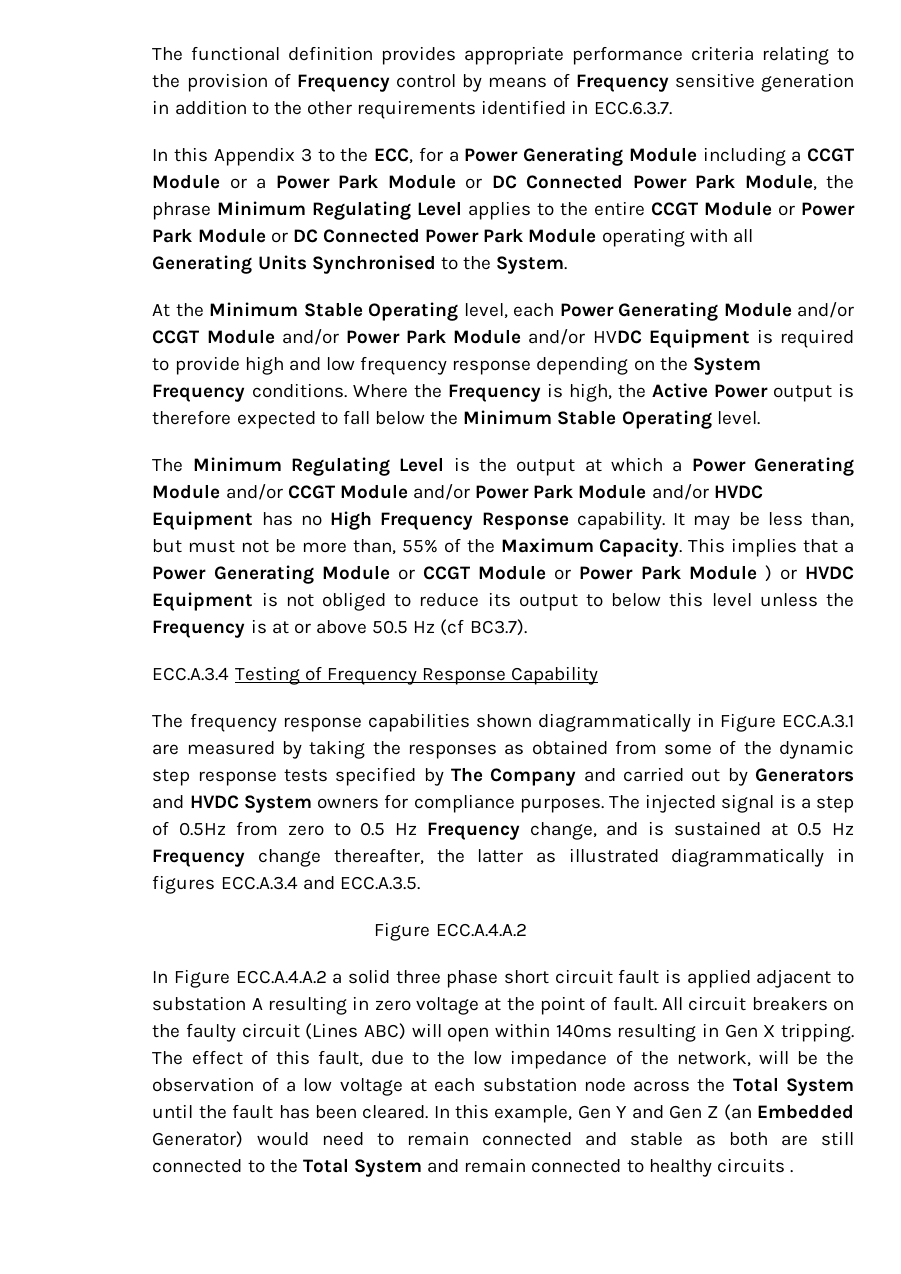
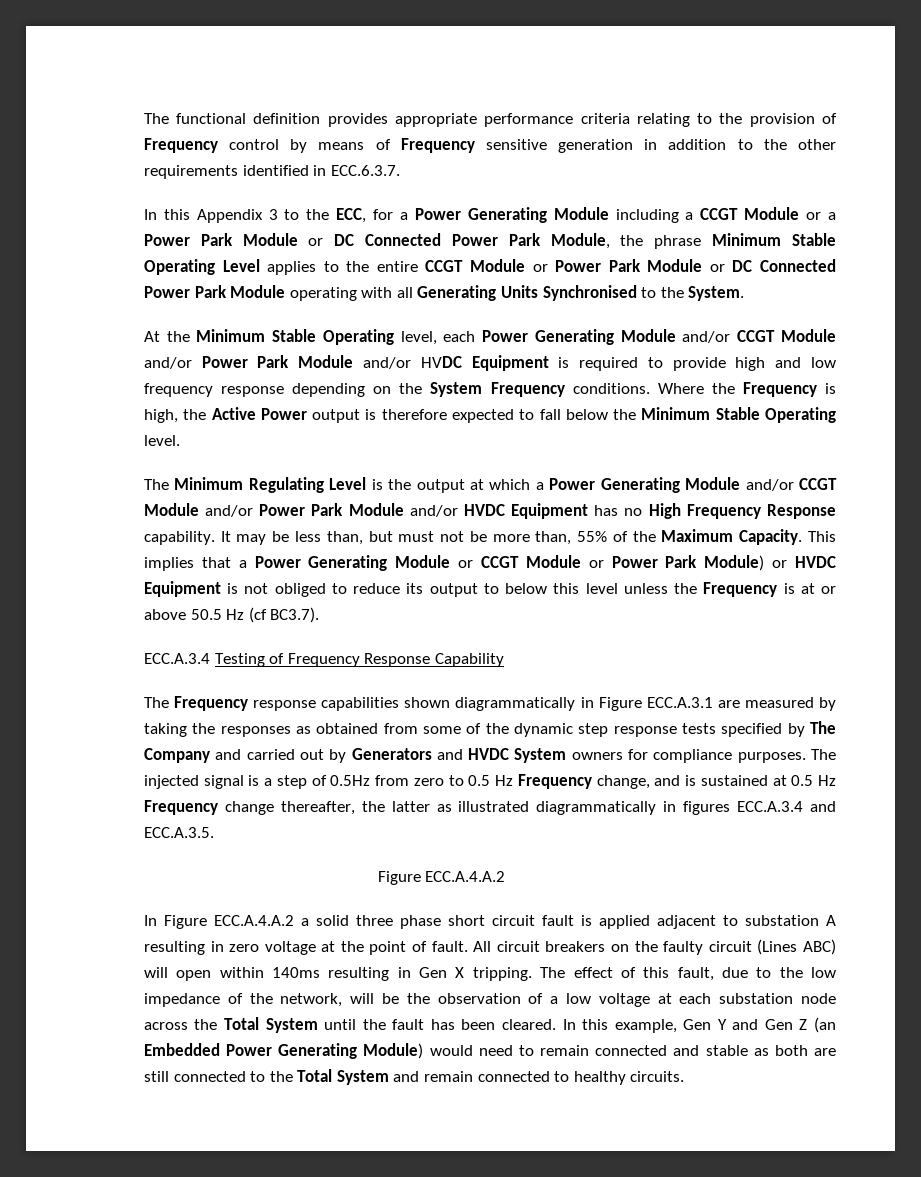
[312,201,412,220] Regulating -> [791,233,836,246] [143,259,215,275] Stable Operating
[688,565,772,582] Module ) -> [704,555,765,571] Module)
[189,713,277,732] frequency -> [174,696,249,711] Frequency
[152,1131,244,1148] Generator) -> [226,1043,424,1059] Power Generating Module)
[716,1158,793,1173] circuits . -> [630,1071,685,1082] circuits.

